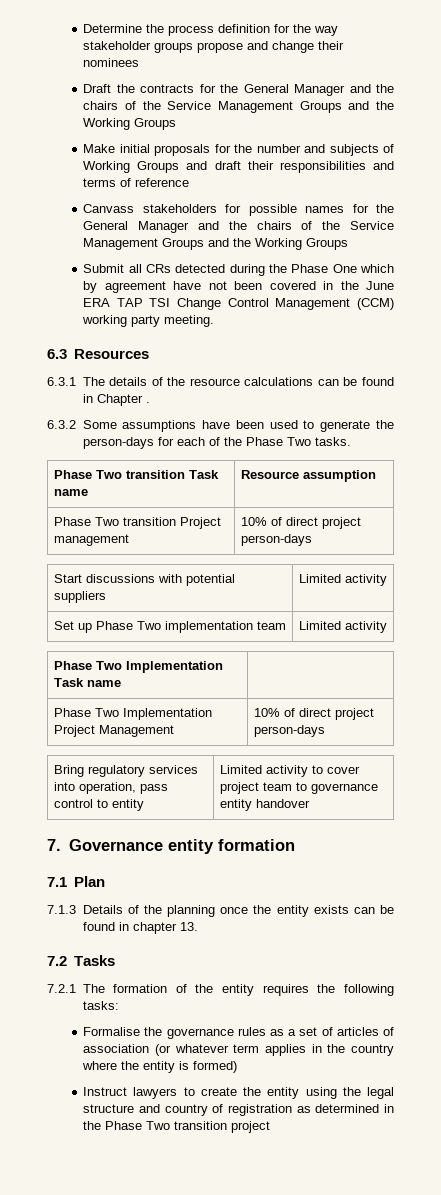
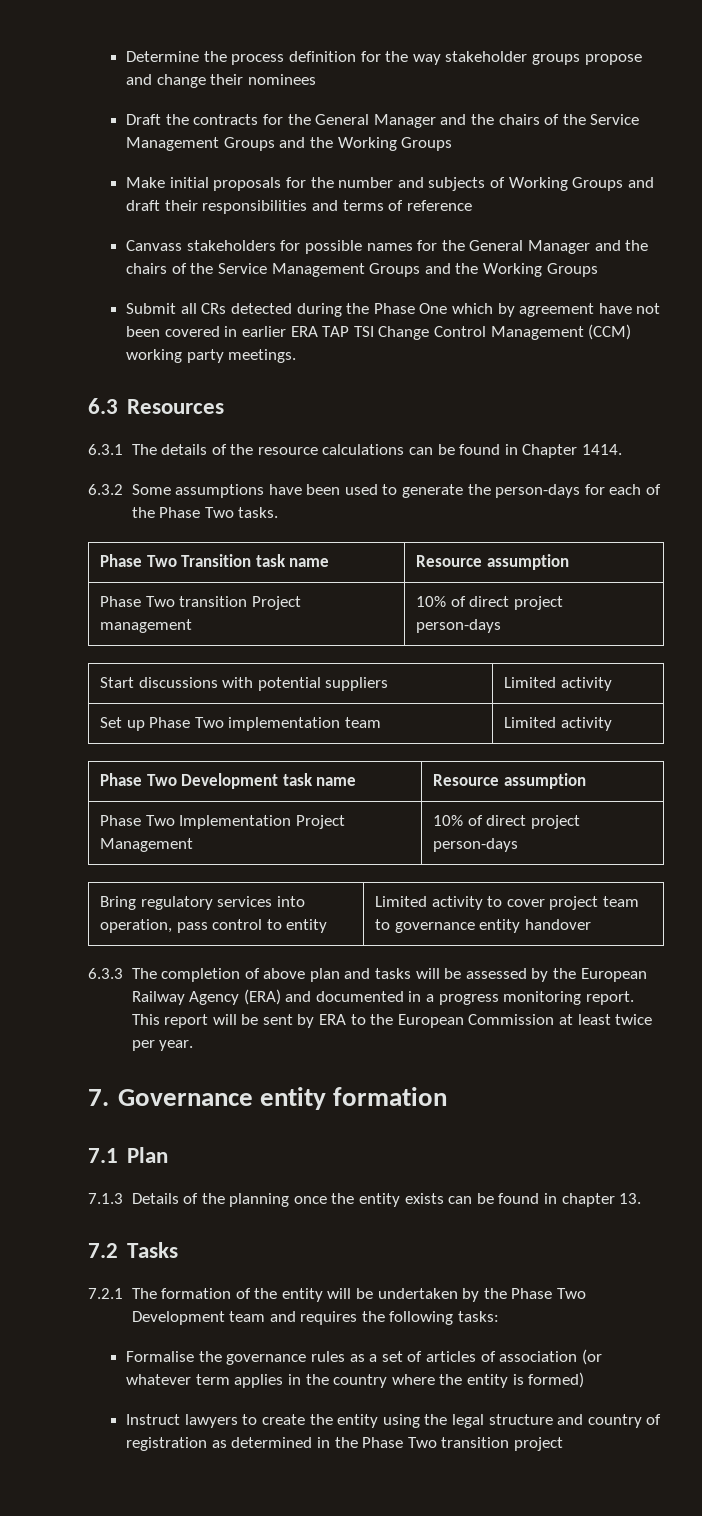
[340,281,394,290] the June -> [242,326,287,337] earlier
[164,315,215,327] meeting. -> [228,349,297,363] meetings.
[145,402,150,403] . -> [581,444,622,455] 1414.
[125,470,219,479] transition Task -> [181,554,286,567] Transition task
[125,661,223,673] [53,678,121,687] Implementation Task name | -> [181,773,357,789] [433,773,586,789] Development task name | Resource assumption
(310, 803) none -> [88,968,647,982] [131,989,634,1005] [131,1014,653,1028] [131,1040,194,1051] // 6.3.3 The completion of above plan and tasks will be assessed by the European Railway Agency (ERA) and documented in a progress monitoring report. This report will be sent by ERA to the European Commission at least twice per year.
(255, 990) none -> [327,1288,586,1302] [131,1311,296,1325] will be undertaken by the Phase Two Development team and

